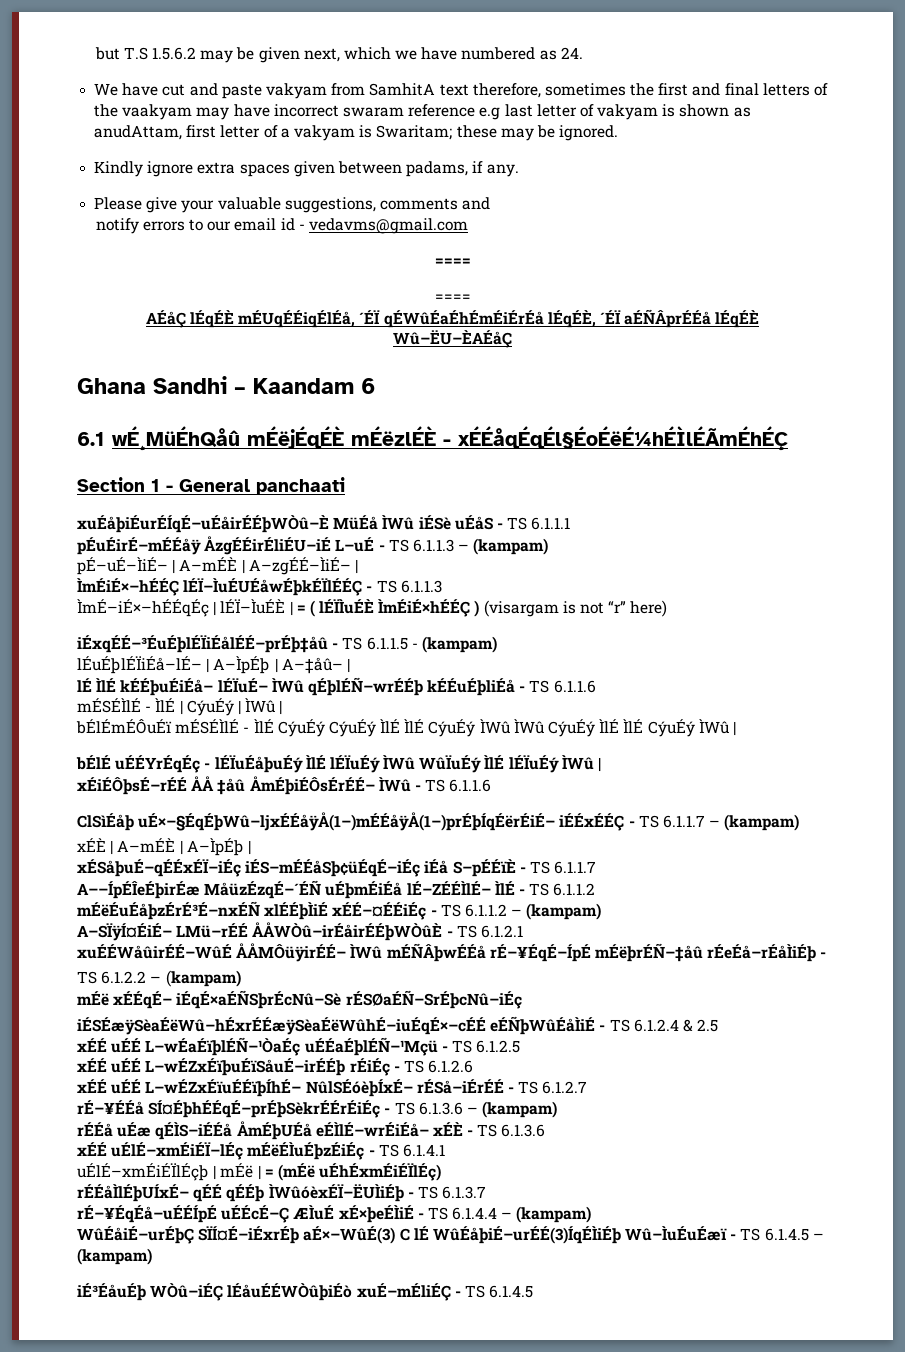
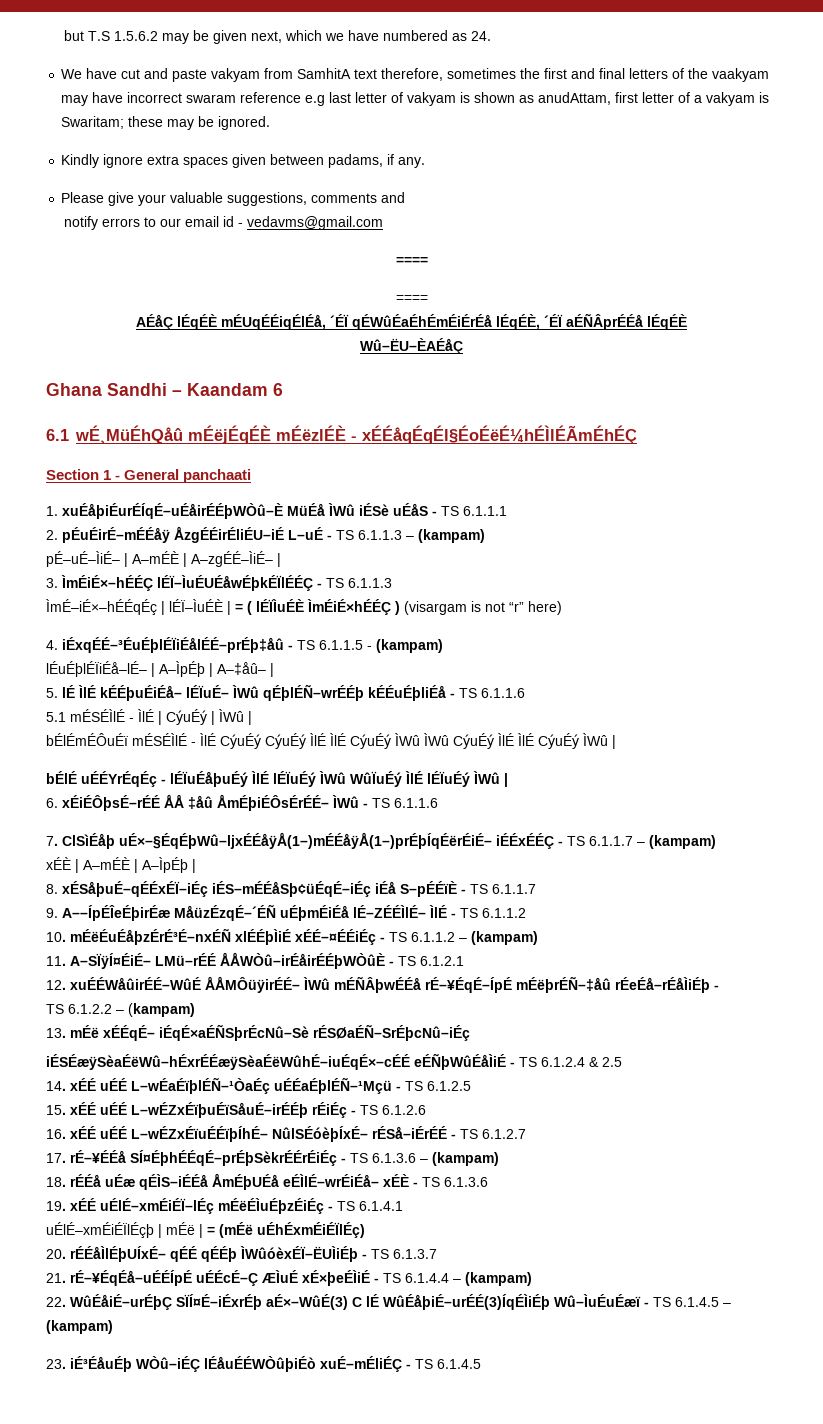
(345, 486) none -> [46,506,58,516] 1.
(571, 523) none -> [46,530,58,540] 2.
(358, 566) none -> [46,578,58,588] 3.
(668, 608) none -> [46,640,58,650] 4.
(350, 665) none -> [46,688,58,698] 5.
(596, 686) none -> [46,712,66,722] 5.1
(602, 764) none -> [46,798,58,808] 6.
(492, 785) none -> [46,836,58,846] 7.
(251, 847) none -> [46,884,58,894] 8.
(597, 867) none -> [46,908,58,918] 9.
(596, 889) none -> [46,932,66,942] 10.
(602, 911) none -> [46,956,66,966] 11.
(523, 931) none -> [46,980,66,990] 12.
(241, 978) none -> [46,1028,66,1038] 13.
(719, 1025) none -> [46,1081,66,1091] 14.
(521, 1046) none -> [46,1105,66,1115] 15.
(474, 1066) none -> [46,1129,66,1139] 16.
(588, 1087) none -> [46,1153,66,1163] 17.
(558, 1109) none -> [46,1177,66,1187] 18.
(546, 1130) none -> [46,1201,66,1211] 19.
(442, 1172) none -> [46,1249,66,1259] 20.
(487, 1192) none -> [46,1273,66,1283] 21.
(592, 1214) none -> [46,1297,66,1307] 22.
(152, 1256) none -> [46,1359,66,1369] 23.

